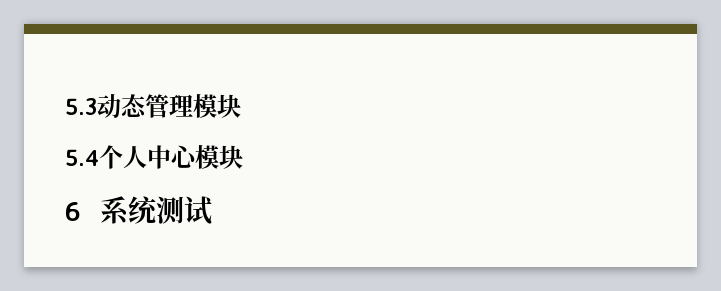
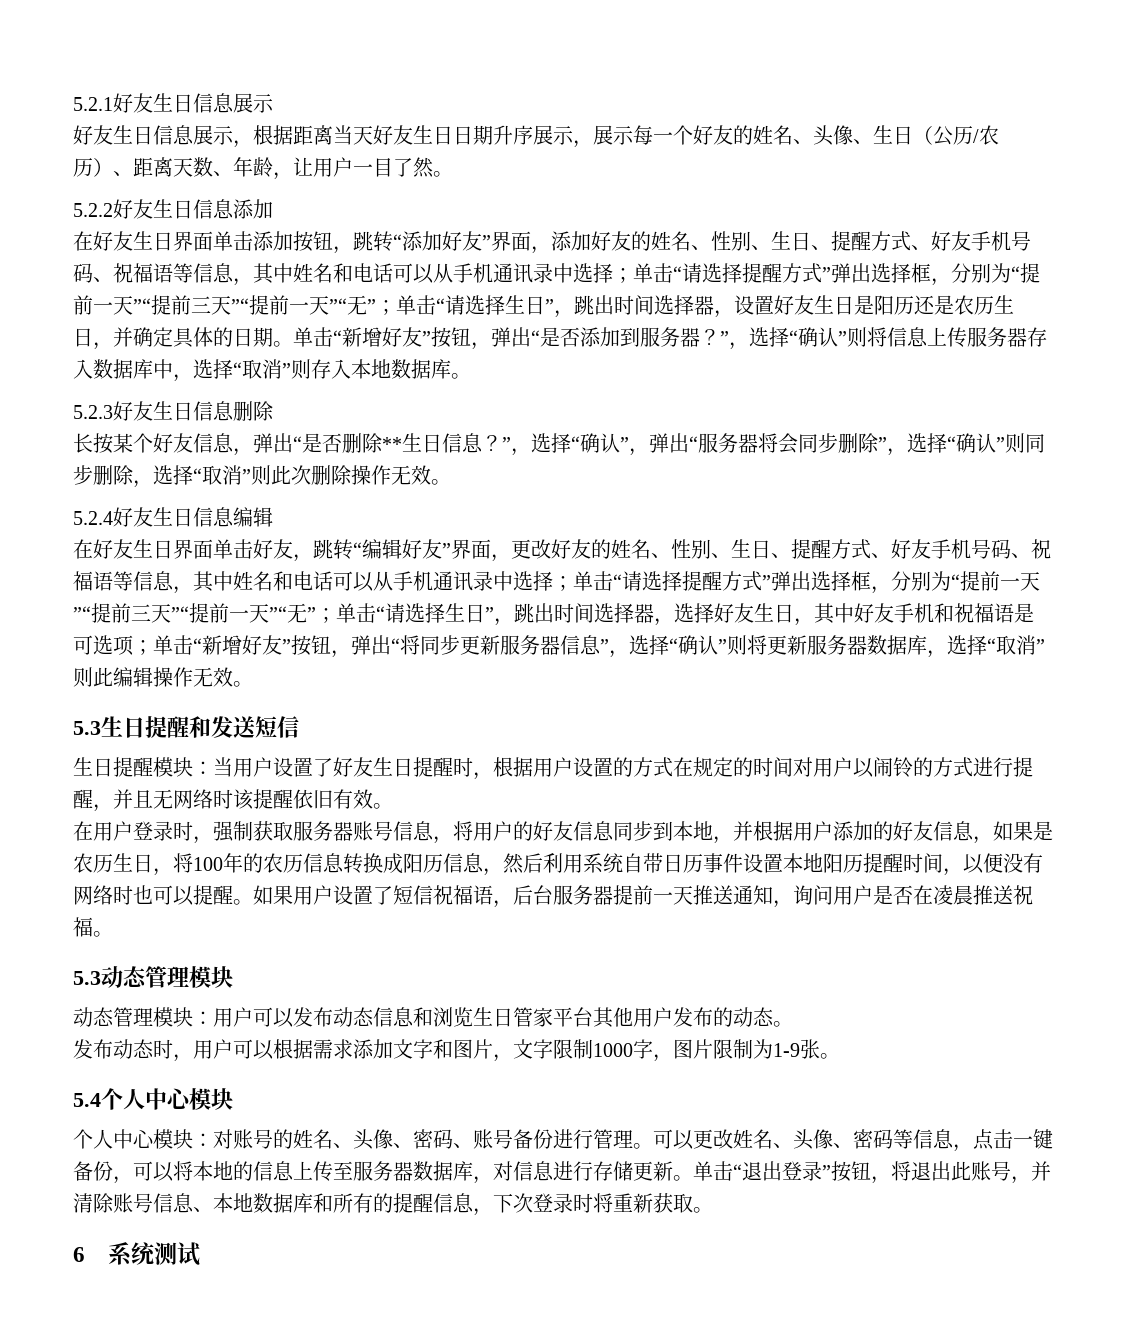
[65,94,241,118] [65,145,243,169] 5.3动态管理模块 // 5.4个人中心模块 -> [73,93,274,113] [73,125,999,148] [73,157,453,180] [73,199,273,219] [73,231,1031,254] [73,263,1040,286] [73,295,1014,318] [73,327,1047,350] [73,359,471,382] [73,401,274,421] [73,433,1045,456] [73,465,451,488] [73,507,273,527] [73,539,1051,562] [73,571,1040,594] [73,603,1034,626] [73,635,1045,658] [73,667,253,687] [73,716,299,738] [73,757,1033,780] [73,789,393,812] [73,821,1053,844] [73,853,1043,876] [73,885,1033,908] [73,917,113,937] [73,966,233,988] [73,1007,793,1028] [73,1039,840,1062] [73,1088,233,1110] [73,1129,1053,1152] [73,1161,1051,1184] [73,1193,713,1216] 5.2.1好友生日信息展示 // 好友生日信息展示，根据距离当天好友生日日期升序展示，展示每一个好友的姓名、头像、生日（公历/农历）、距离天数、年龄，让用户一目了然。 // 5.2.2好友生日信息添加 // 在好友生日界面单击添加按钮，跳转“添加好友”界面，添加好友的姓名、性别、生日、提醒方式、好友手机号码、祝福语等信息，其中姓名和电话可以从手机通讯录中选择；单击“请选择提醒方式”弹出选择框，分别为“提前一天”“提前三天”“提前一天”“无”；单击“请选择生日”，跳出时间选择器，设置好友生日是阳历还是农历生日，并确定具体的日期。单击“新增好友”按钮，弹出“是否添加到服务器？”，选择“确认”则将信息上传服务器存入数据库中，选择“取消”则存入本地数据库。 // 5.2.3好友生日信息删除 // 长按某个好友信息，弹出“是否删除**生日信息？”，选择“确认”，弹出“服务器将会同步删除”，选择“确认”则同步删除，选择“取消”则此次删除操作无效。 // 5.2.4好友生日信息编辑 // 在好友生日界面单击好友，跳转“编辑好友”界面，更改好友的姓名、性别、生日、提醒方式、好友手机号码、祝福语等信息，其中姓名和电话可以从手机通讯录中选择；单击“请选择提醒方式”弹出选择框，分别为“提前一天”“提前三天”“提前一天”“无”；单击“请选择生日”，跳出时间选择器，选择好友生日，其中好友手机和祝福语是可选项；单击“新增好友”按钮，弹出“将同步更新服务器信息”，选择“确认”则将更新服务器数据库，选择“取消”则此编辑操作无效。 // 5.3生日提醒和发送短信 // 生日提醒模块：当用户设置了好友生日提醒时，根据用户设置的方式在规定的时间对用户以闹铃的方式进行提醒，并且无网络时该提醒依旧有效。 // 在用户登录时，强制获取服务器账号信息，将用户的好友信息同步到本地，并根据用户添加的好友信息，如果是农历生日，将100年的农历信息转换成阳历信息，然后利用系统自带日历事件设置本地阳历提醒时间，以便没有网络时也可以提醒。如果用户设置了短信祝福语，后台服务器提前一天推送通知，询问用户是否在凌晨推送祝福。 // 5.3动态管理模块 // 动态管理模块：用户可以发布动态信息和浏览生日管家平台其他用户发布的动态。 // 发布动态时，用户可以根据需求添加文字和图片，文字限制1000字，图片限制为1-9张。 // 5.4个人中心模块 // 个人中心模块：对账号的姓名、头像、密码、账号备份进行管理。可以更改姓名、头像、密码等信息，点击一键备份，可以将本地的信息上传至服务器数据库，对信息进行存储更新。单击“退出登录”按钮，将退出此账号，并清除账号信息、本地数据库和所有的提醒信息，下次登录时将重新获取。

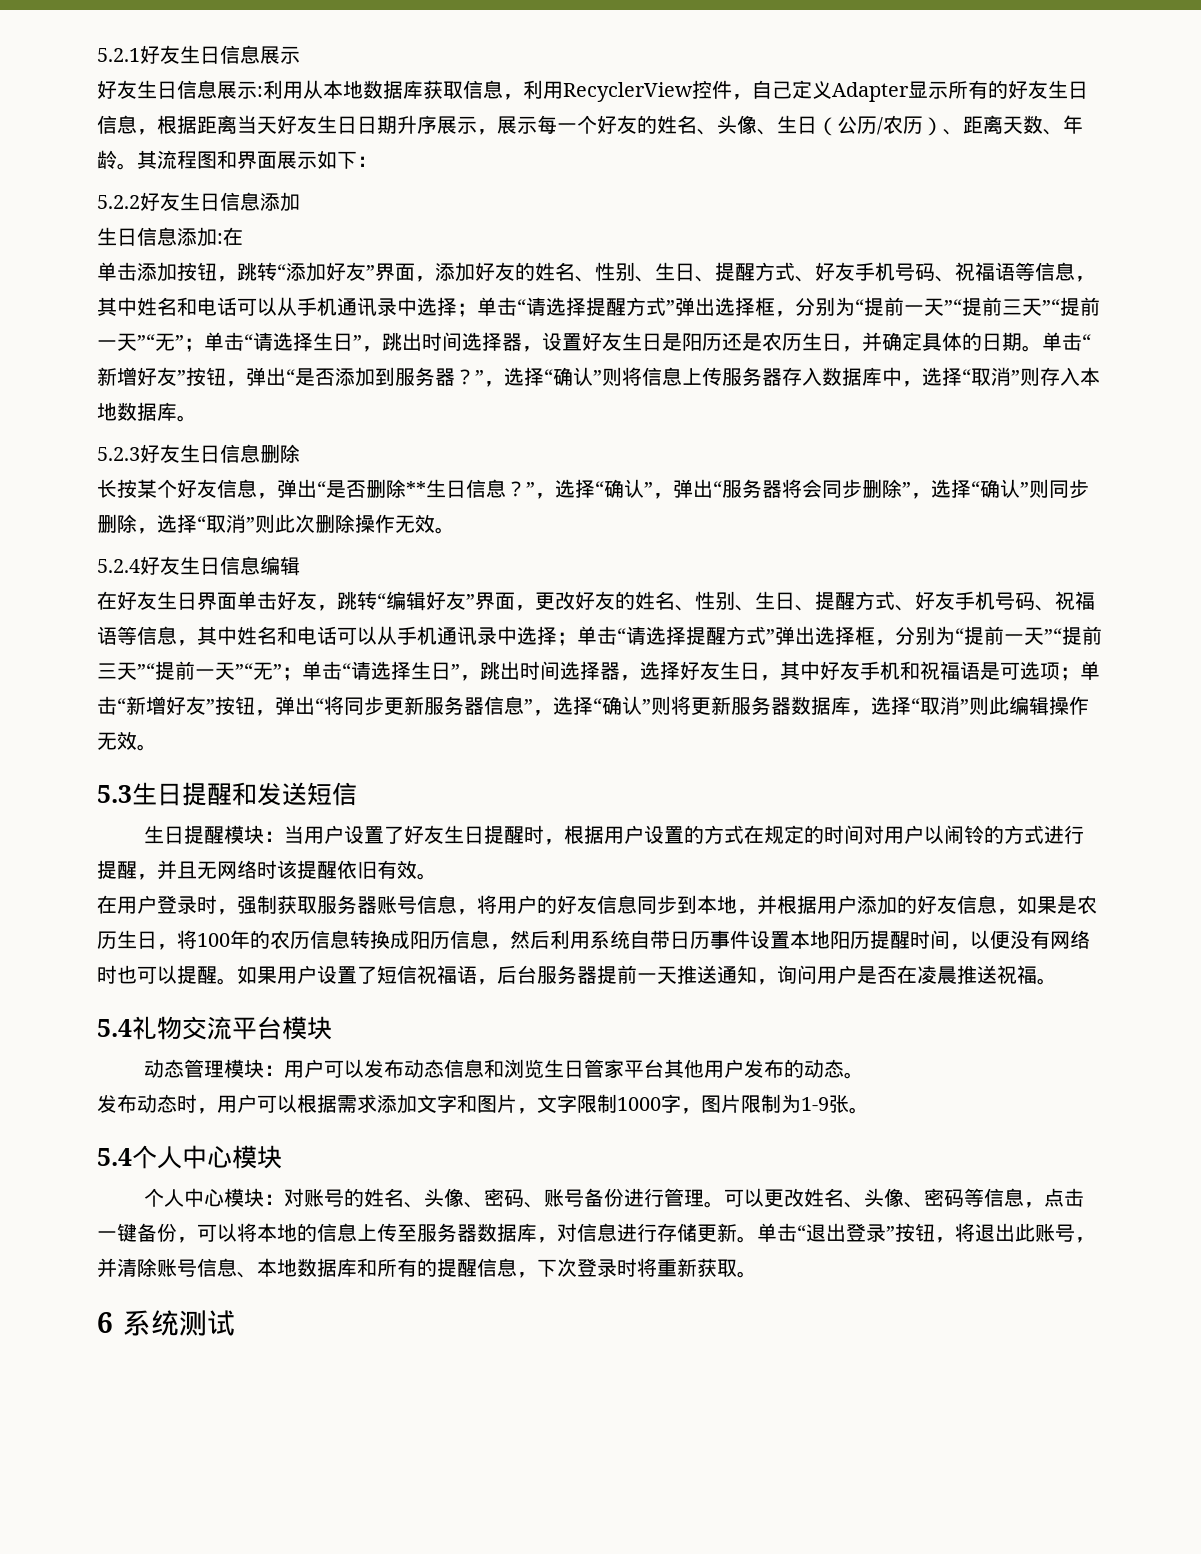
(234, 135) none -> [257,80,1088,102] [97,115,137,134] :利用从本地数据库获取信息，利用RecyclerView控件，自己定义Adapter显示所有的好友生日信息
[273,157,453,180] ，让用户一目了然。 -> [117,150,377,170] 。其流程图和界面展示如下：
[73,231,213,251] 在好友生日界面 -> [97,227,243,247] 生日信息添加:在 //
[73,966,189,988] 5.3动态管理 -> [97,1016,282,1040] 5.4礼物交流平台

